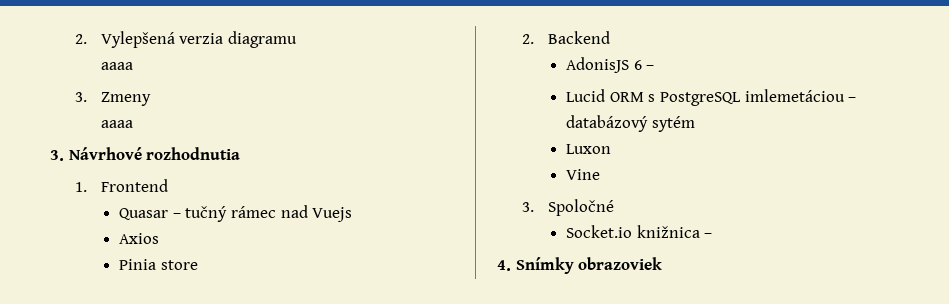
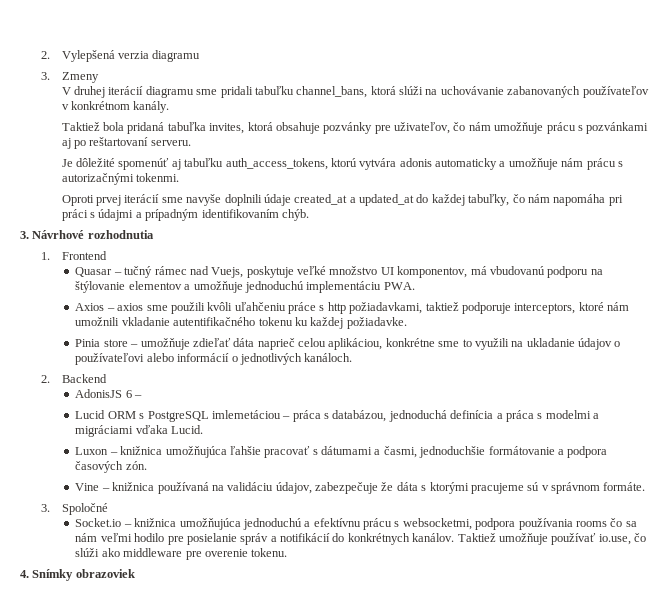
[100,62,133,70] // aaaa -> (201, 56) none
[100,120,133,128] aaaa -> [61,86,649,98] [61,101,170,113] [61,122,649,134] [61,137,191,149] [61,158,623,170] [61,173,180,185] [61,194,623,206] [61,209,309,221] V druhej iterácií diagramu sme pridali tabuľku channel_bans, ktorá slúži na uchovávanie zabanovaných používateľov v konkrétnom kanály. // Taktiež bola pridaná tabuľka invites, ktorá obsahuje pozvánky pre uživateľov, čo nám umožňuje prácu s pozvánkami aj po reštartovaní serveru. // Je dôležité spomenúť aj tabuľku auth_access_tokens, ktorú vytvára adonis automaticky a umožňuje nám prácu s autorizačnými tokenmi. // Oproti prvej iterácií sme navyše doplnili údaje created_at a updated_at do každej tabuľky, čo nám napomáha pri práci s údajmi a prípadným identifikovaním chýb.
[312,207,353,222] [119,233,160,244] [119,259,198,270] Vuejs // Axios // Pinia store -> [211,266,603,278] [75,281,415,293] [75,302,630,314] [75,317,407,329] [75,338,621,350] [75,353,353,365] Vuejs, poskytuje veľké množstvo UI komponentov, má vbudovanú podporu na štýlovanie elementov a umožňuje jednoduchú implementáciu PWA. // Axios – axios sme použili kvôli uľahčeniu práce s http požiadavkami, taktiež podporuje interceptors, ktoré nám umožnili vkladanie autentifikačného tokenu ku každej požiadavke. // Pinia store – umožňuje zdieľať dáta naprieč celou aplikáciou, konkrétne sme to využili na ukladanie údajov o používateľovi alebo informácií o jednotlivých kanáloch.
[566,115,695,132] [566,144,612,154] [566,169,601,180] [522,199,614,216] [566,225,713,238] databázový sytém // Luxon // Vine // 3. Spoločné // Socket.io knižnica – -> [292,410,600,422] [75,425,204,437] [75,446,608,458] [75,461,147,473] [75,482,646,494] [40,503,108,515] [75,518,637,530] [75,533,647,545] [75,548,288,560] práca s databázou, jednoduchá definícia a práca s modelmi a migráciami vďaka Lucid. // Luxon – knižnica umožňujúca ľahšie pracovať s dátumami a časmi, jednoduchšie formátovanie a podpora časových zón. // Vine – knižnica používaná na validáciu údajov, zabezpečuje že dáta s ktorými pracujeme sú v správnom formáte. // 3. Spoločné // Socket.io – knižnica umožňujúca jednoduchú a efektívnu prácu s websocketmi, podpora používania rooms čo sa nám veľmi hodilo pre posielanie správ a notifikácií do konkrétnych kanálov. Taktiež umožňuje používať io.use, čo slúži ako middleware pre overenie tokenu.

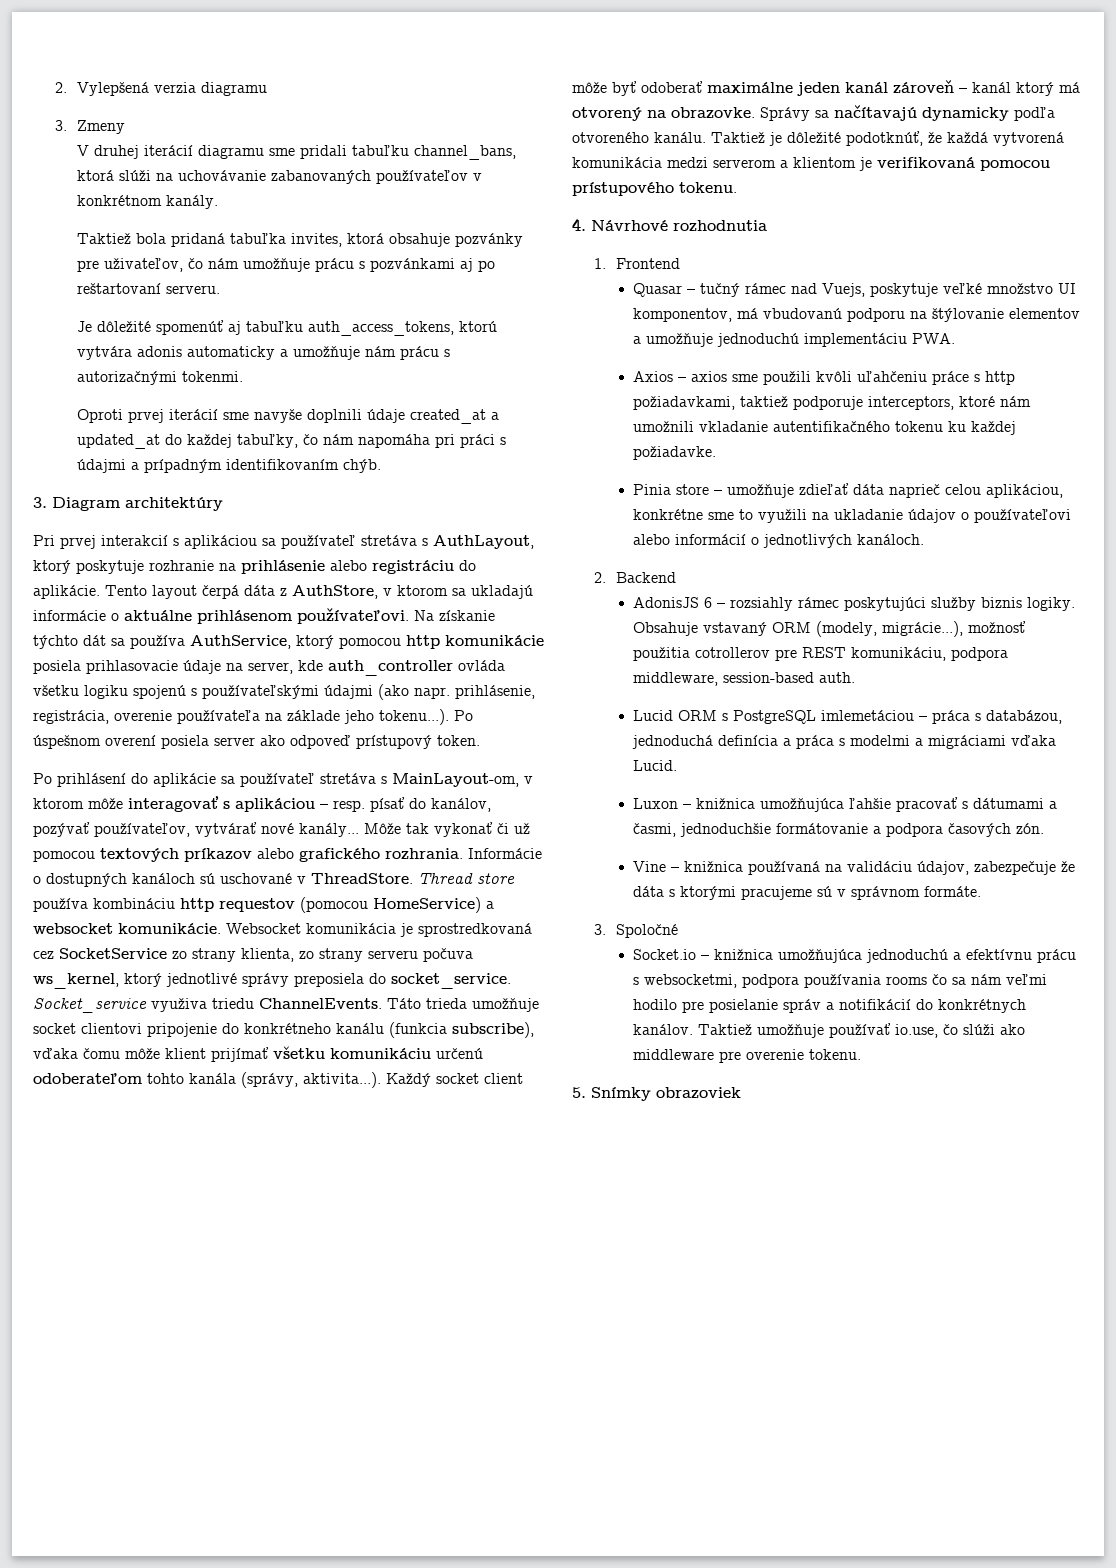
(29, 235) none -> [52,497,223,511] [33,535,534,549] [33,560,476,574] [33,585,533,599] [33,608,495,624] [33,635,544,649] [33,660,505,676] [33,684,535,700] [33,709,473,725] [33,735,480,749] [33,773,533,787] [33,796,491,812] [33,822,530,837] [33,848,542,862] [33,873,515,887] [33,897,494,913] [33,923,532,937] [33,948,473,962] [33,973,511,989] [33,998,539,1013] [33,1022,534,1038] [33,1046,483,1062] [33,1072,523,1088] [572,80,1080,96] [572,105,1055,121] [572,131,1064,146] [572,157,1050,171] [572,182,737,196] [572,218,586,231] Diagram architektúry // Pri prvej interakcií s aplikáciou sa používateľ stretáva s AuthLayout, ktorý poskytuje rozhranie na prihlásenie alebo registráciu do aplikácie. Tento layout čerpá dáta z AuthStore, v ktorom sa ukladajú informácie o aktuálne prihlásenom používateľovi. Na získanie týchto dát sa používa AuthService, ktorý pomocou http komunikácie posiela prihlasovacie údaje na server, kde auth_controller ovláda všetku logiku spojenú s používateľskými údajmi (ako napr. prihlásenie, registrácia, overenie používateľa na základe jeho tokenu...). Po úspešnom overení posiela server ako odpoveď prístupový token. // Po prihlásení do aplikácie sa používateľ stretáva s MainLayout-om, v ktorom môže interagovať s aplikáciou – resp. písať do kanálov, pozývať používateľov, vytvárať nové kanály... Môže tak vykonať či už pomocou textových príkazov alebo grafického rozhrania. Informácie o dostupných kanáloch sú uschované v ThreadStore. Thread store používa kombináciu http requestov (pomocou HomeService) a websocket komunikácie. Websocket komunikácia je sprostredkovaná cez SocketService zo strany klienta, zo strany serveru počuva ws_kernel, ktorý jednotlivé správy preposiela do socket_service. Socket_service využiva triedu ChannelEvents. Táto trieda umožňuje socket clientovi pripojenie do konkrétneho kanálu (funkcia subscribe), vďaka čomu môže klient prijímať všetku komunikáciu určenú odoberateľom tohto kanála (správy, aktivita...). Každý socket client môže byť odoberať maximálne jeden kanál zároveň – kanál ktorý má otvorený na obrazovke. Správy sa načítavajú dynamicky podľa otvoreného kanálu. Taktiež je dôležité podotknúť, že každá vytvorená komunikácia medzi serverom a klientom je verifikovaná pomocou prístupového tokenu. // 4.
(143, 396) none -> [730,597,1076,611] [633,621,1027,637] [633,647,1009,661] [633,672,856,686] rozsiahly rámec poskytujúci služby biznis logiky. Obsahuje vstavaný ORM (modely, migrácie...), možnosť použitia cotrollerov pre REST komunikáciu, podpora middleware, session-based auth.
[20,570,29,578] 4. -> [572,1087,586,1098] 5.

